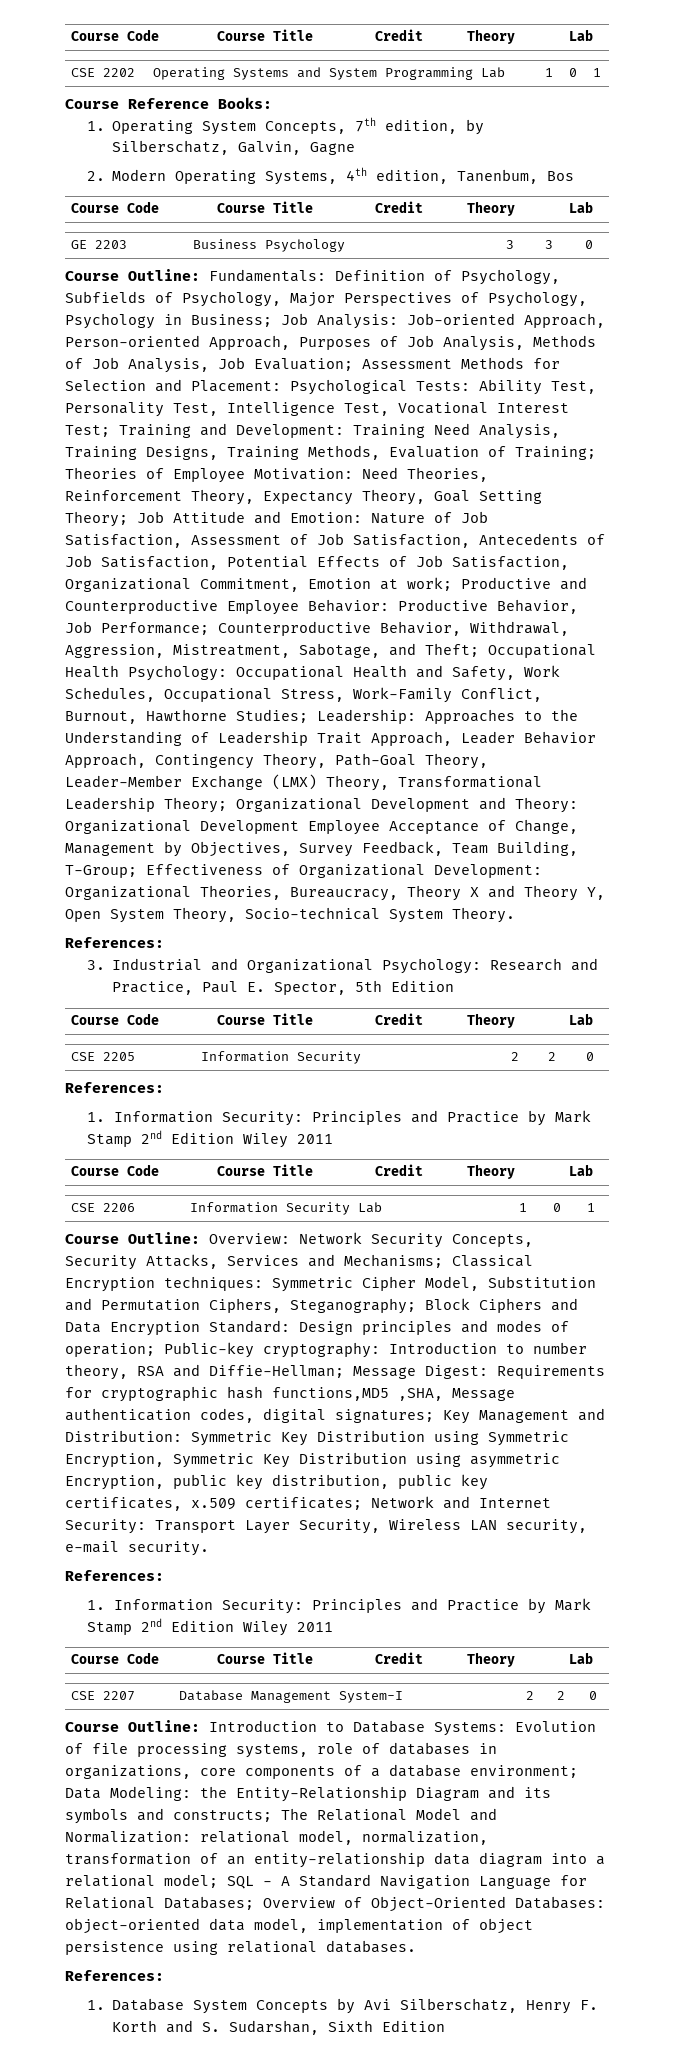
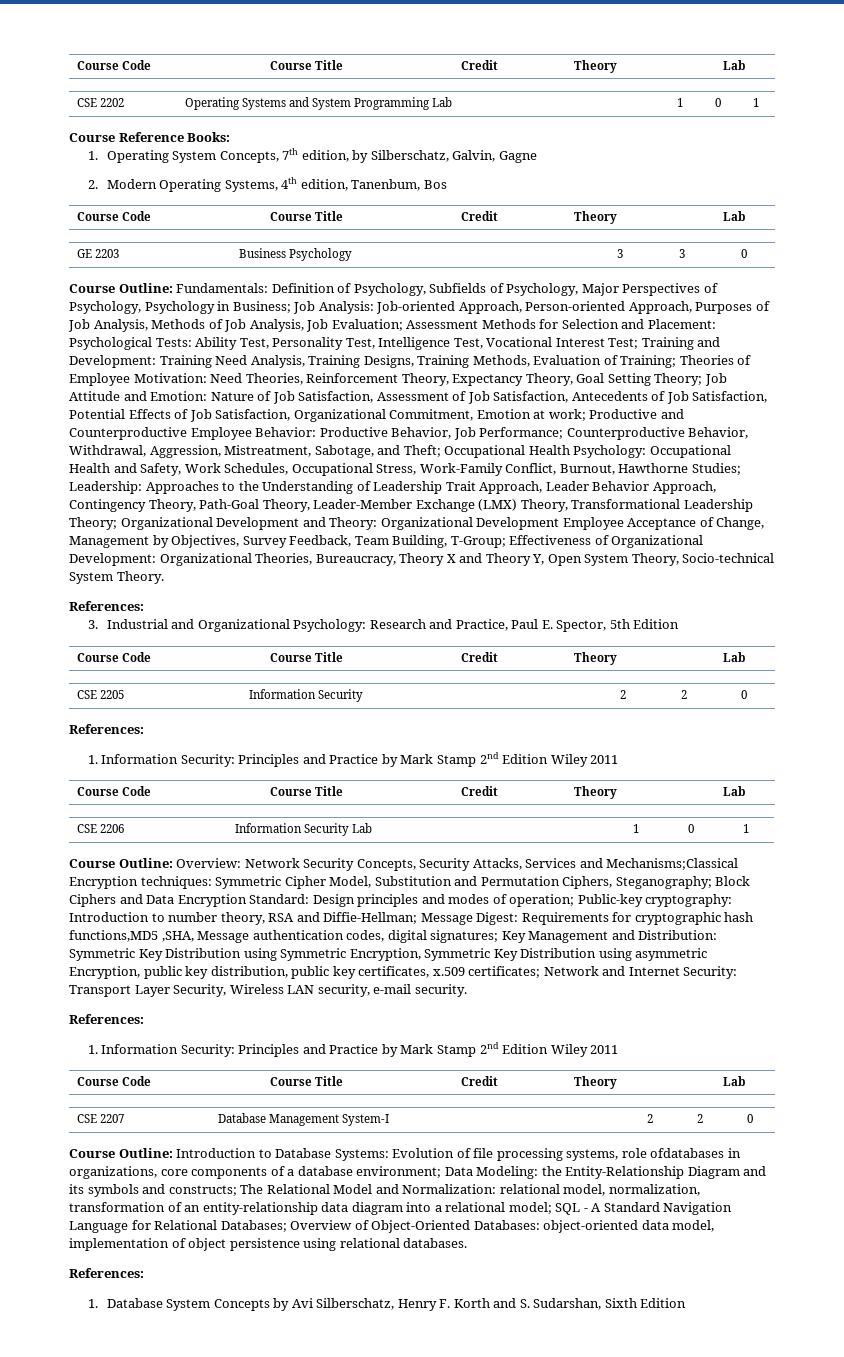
[344,1254,533,1268] Mechanisms; Classical -> [606,858,739,870] Mechanisms;Classical
[362,1742,470,1755] of databases -> [650,1148,725,1158] ofdatabases

